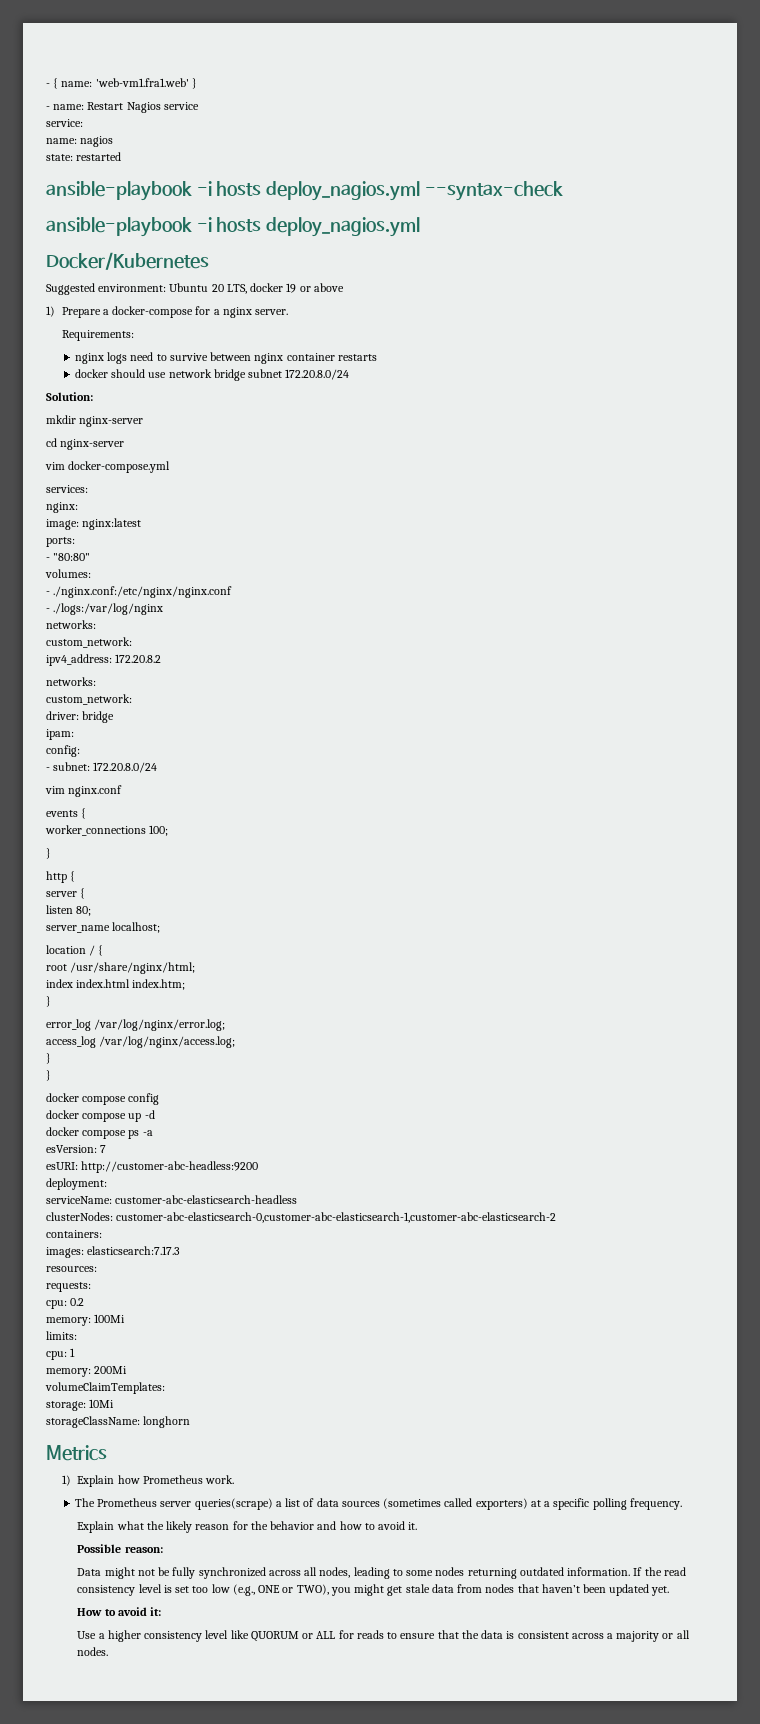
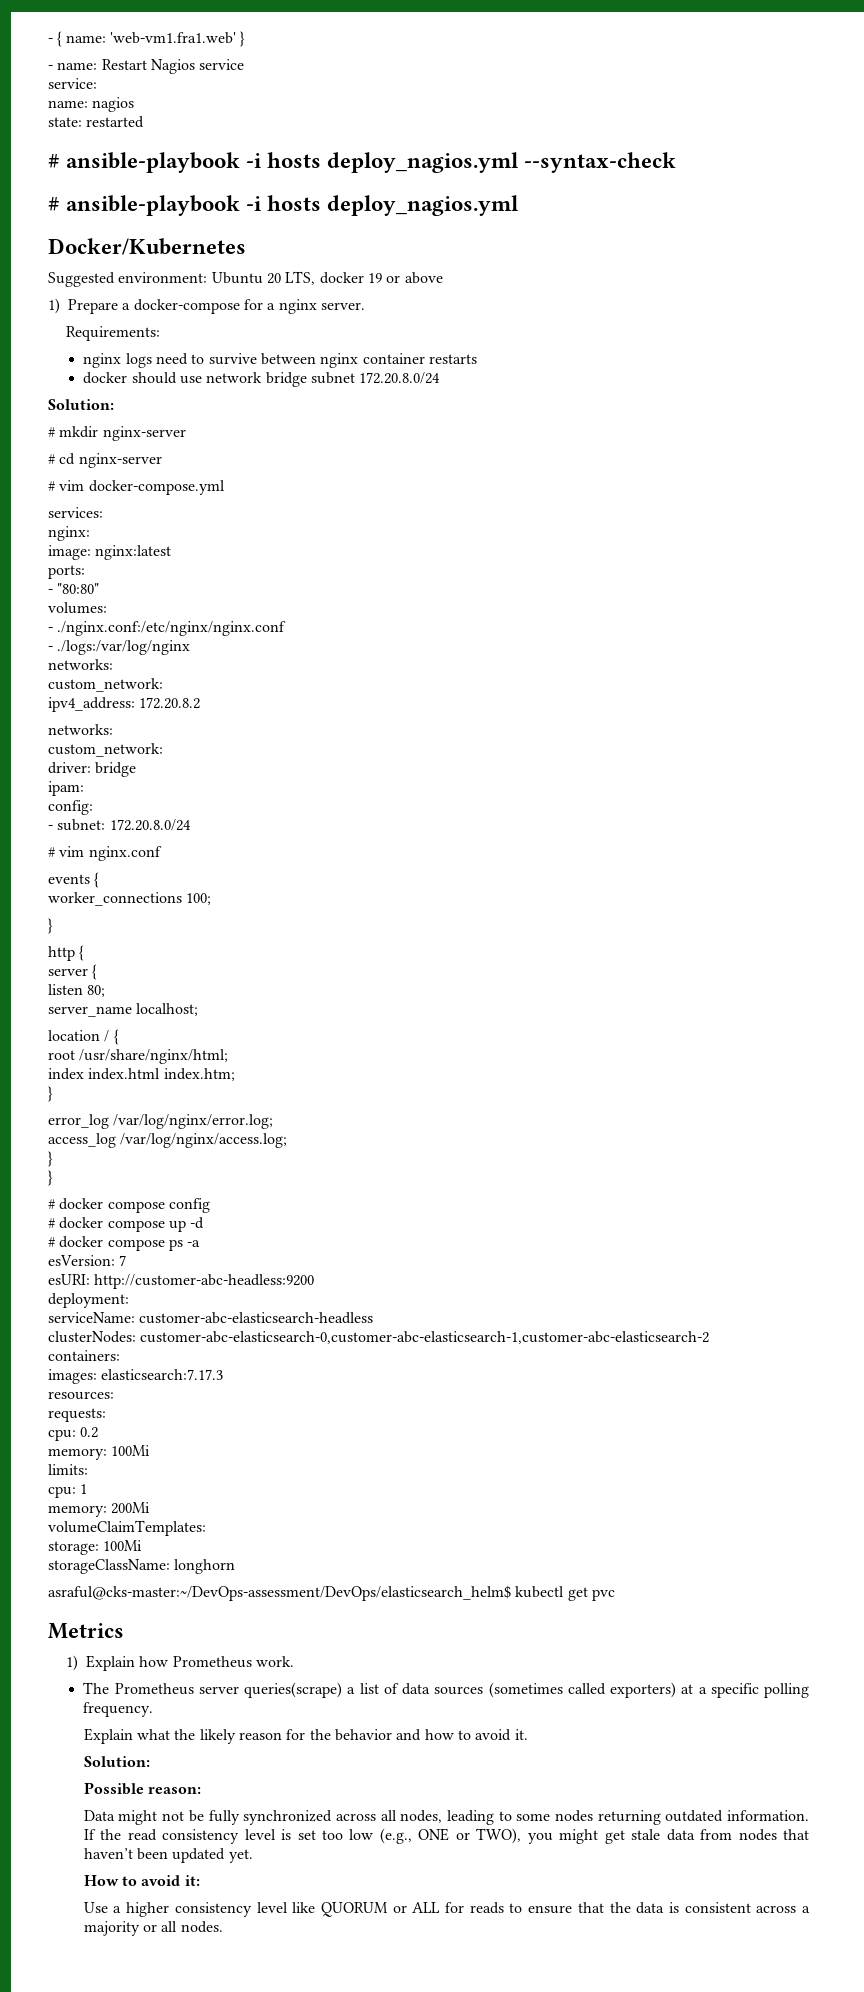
(122, 156) none -> [48,154,60,168] #
(563, 191) none -> [48,197,60,211] #
(93, 396) none -> [48,427,55,437] #
(144, 421) none -> [48,454,55,464] #
(125, 444) none -> [48,481,55,491] #
(158, 767) none -> [48,847,55,857] #
(51, 1075) none -> [48,1199,55,1209] #
(160, 1099) none -> [48,1218,55,1228] #
(155, 1114) none -> [48,1237,55,1247] #
[89,1399,115,1408] 10Mi -> [103,1540,143,1551] 100Mi
(191, 1422) none -> [48,1585,615,1601] // asraful@cks-master:~/DevOps-assessment/DevOps/elasticsearch_helm$ kubectl get pvc
(418, 1526) none -> [83,1756,150,1767] // Solution:

